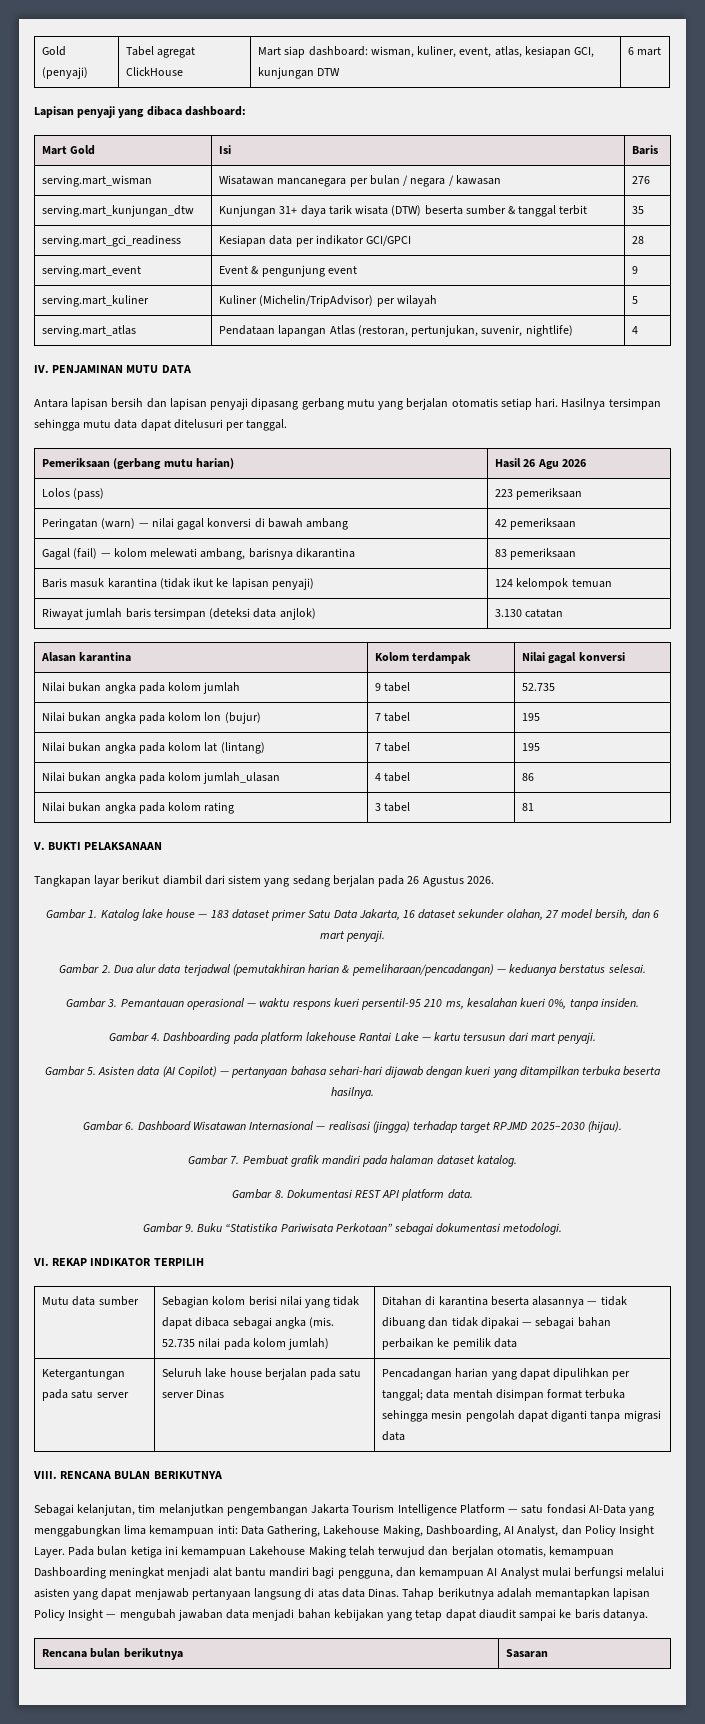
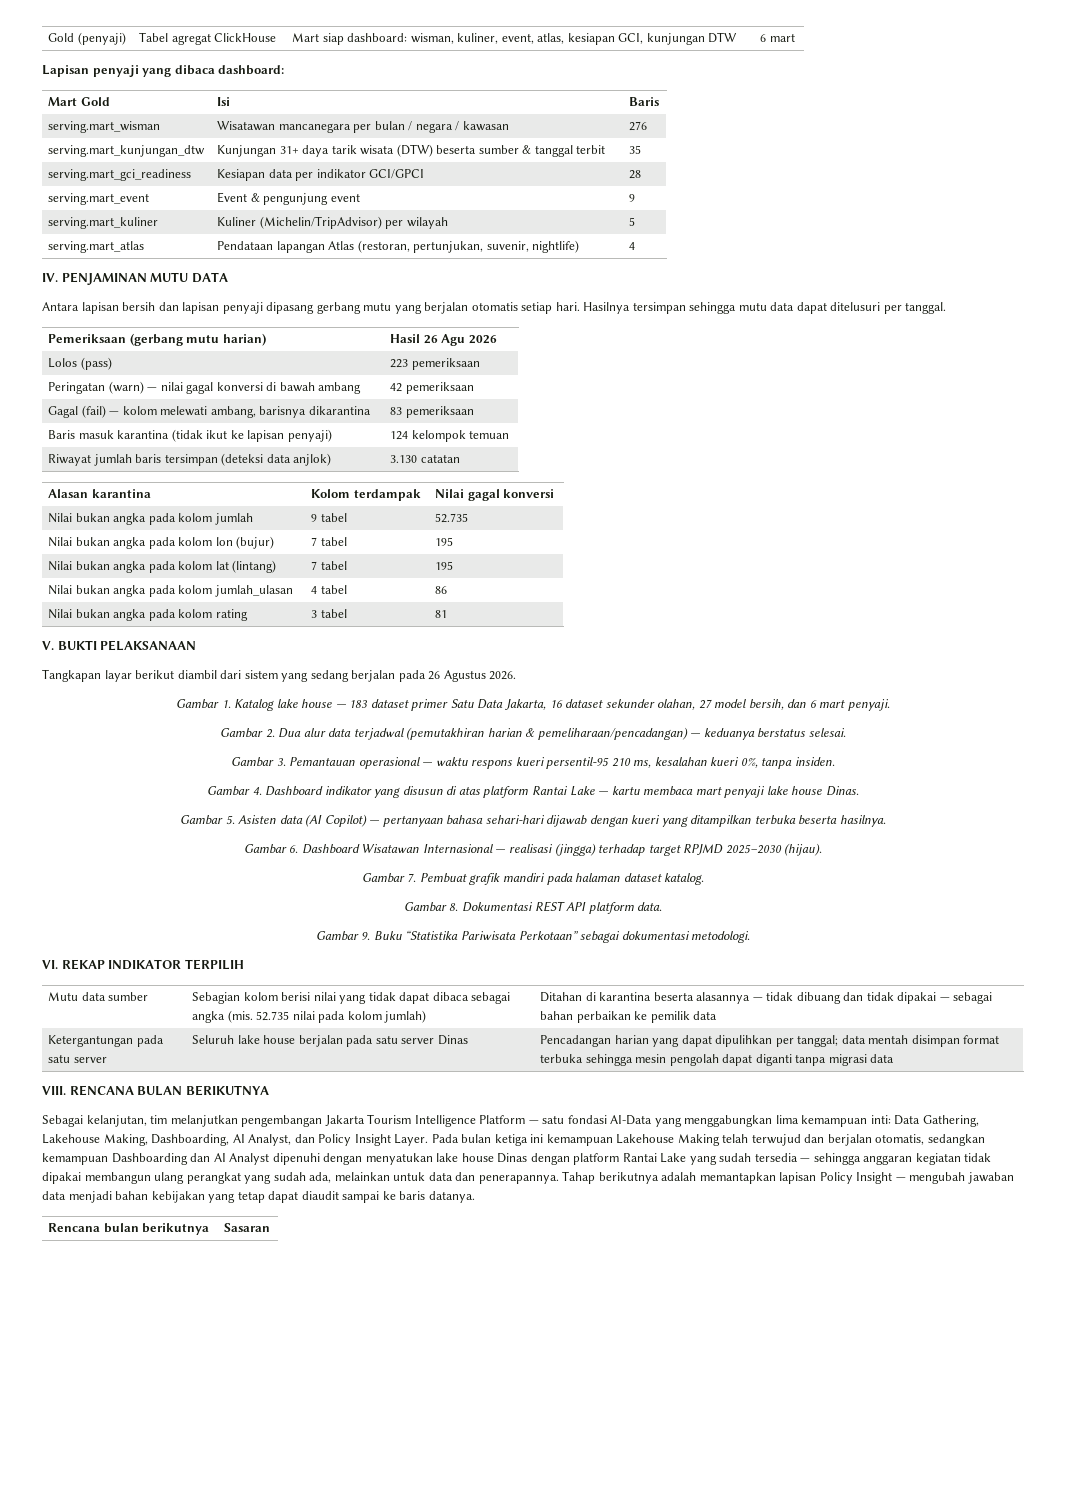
[163,1032,597,1044] Dashboarding pada platform lakehouse Rantai Lake — kartu tersusun dari mart penyaji. -> [265,786,859,798] Dashboard indikator yang disusun di atas platform Rantai Lake — kartu membaca mart penyaji lake house Dinas.
(546, 1552) none -> [927,1134,985,1146] sedangkan
[109,1567,665,1579] [34,1588,400,1600] meningkat menjadi alat bantu mandiri bagi pengguna, dan kemampuan AI Analyst mulai berfungsi melalui asisten yang dapat menjawab pertanyaan langsung di atas data Dinas. -> [190,1153,992,1165] [42,1172,559,1184] dan AI Analyst dipenuhi dengan menyatukan lake house Dinas dengan platform Rantai Lake yang sudah tersedia — sehingga anggaran kegiatan tidak dipakai membangun ulang perangkat yang sudah ada, melainkan untuk data dan penerapannya.

